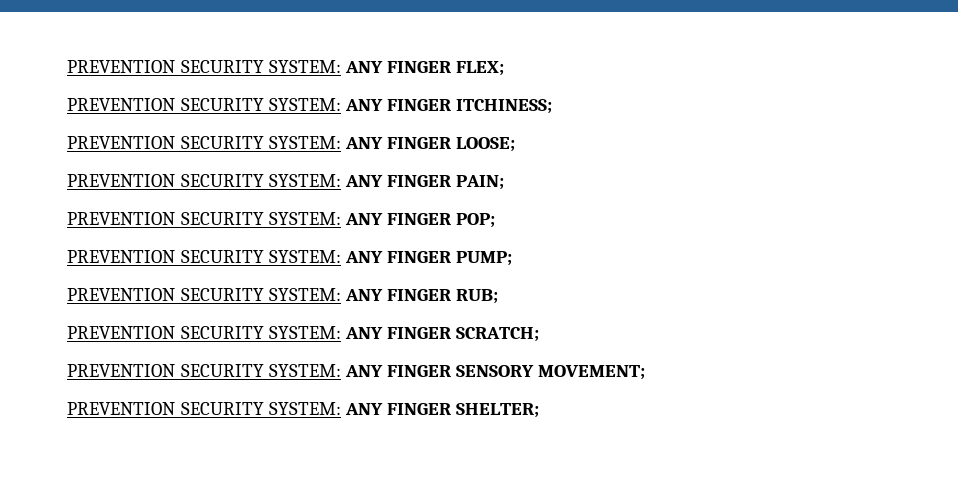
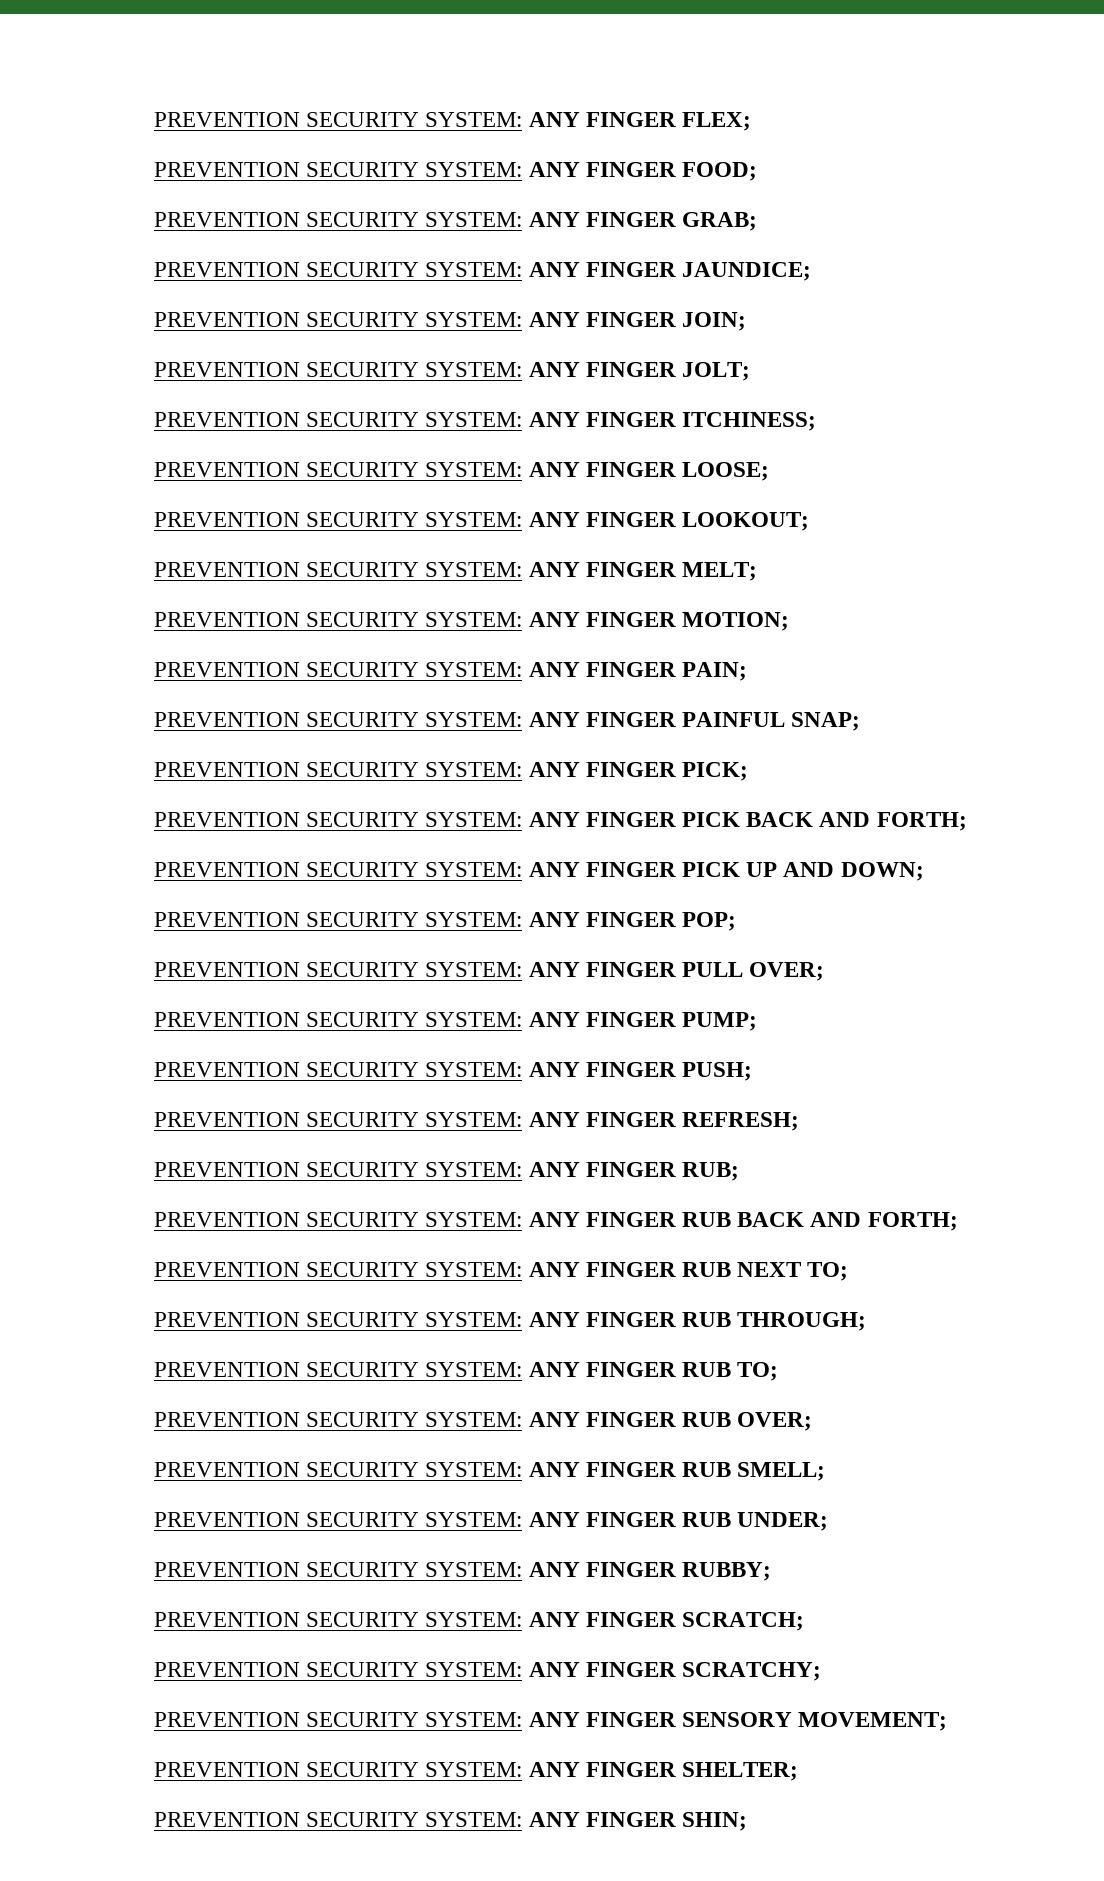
(505, 68) none -> [154,162,758,181] [154,212,758,231] [154,262,812,281] [154,312,747,331] [154,362,751,381] // PREVENTION SECURITY SYSTEM: ANY FINGER FOOD; // PREVENTION SECURITY SYSTEM: ANY FINGER GRAB; // PREVENTION SECURITY SYSTEM: ANY FINGER JAUNDICE; // PREVENTION SECURITY SYSTEM: ANY FINGER JOIN; // PREVENTION SECURITY SYSTEM: ANY FINGER JOLT;
(516, 144) none -> [154,512,810,531] [154,562,758,581] [154,612,790,631] // PREVENTION SECURITY SYSTEM: ANY FINGER LOOKOUT; // PREVENTION SECURITY SYSTEM: ANY FINGER MELT; // PREVENTION SECURITY SYSTEM: ANY FINGER MOTION;
(505, 182) none -> [154,712,861,731] [154,762,749,781] [154,812,967,831] [154,862,924,881] // PREVENTION SECURITY SYSTEM: ANY FINGER PAINFUL SNAP; // PREVENTION SECURITY SYSTEM: ANY FINGER PICK; // PREVENTION SECURITY SYSTEM: ANY FINGER PICK BACK AND FORTH; // PREVENTION SECURITY SYSTEM: ANY FINGER PICK UP AND DOWN;
(496, 220) none -> [154,962,825,981] // PREVENTION SECURITY SYSTEM: ANY FINGER PULL OVER;
(513, 258) none -> [154,1062,753,1081] [154,1112,800,1131] // PREVENTION SECURITY SYSTEM: ANY FINGER PUSH; // PREVENTION SECURITY SYSTEM: ANY FINGER REFRESH;
(499, 296) none -> [154,1212,958,1231] [154,1262,849,1281] [154,1312,867,1331] [154,1362,779,1381] [154,1412,813,1431] [154,1462,826,1481] [154,1512,829,1531] [154,1562,772,1581] // PREVENTION SECURITY SYSTEM: ANY FINGER RUB BACK AND FORTH; // PREVENTION SECURITY SYSTEM: ANY FINGER RUB NEXT TO; // PREVENTION SECURITY SYSTEM: ANY FINGER RUB THROUGH; // PREVENTION SECURITY SYSTEM: ANY FINGER RUB TO; // PREVENTION SECURITY SYSTEM: ANY FINGER RUB OVER; // PREVENTION SECURITY SYSTEM: ANY FINGER RUB SMELL; // PREVENTION SECURITY SYSTEM: ANY FINGER RUB UNDER; // PREVENTION SECURITY SYSTEM: ANY FINGER RUBBY;
(540, 334) none -> [154,1662,822,1681] // PREVENTION SECURITY SYSTEM: ANY FINGER SCRATCHY;
(540, 410) none -> [154,1812,748,1831] // PREVENTION SECURITY SYSTEM: ANY FINGER SHIN;

